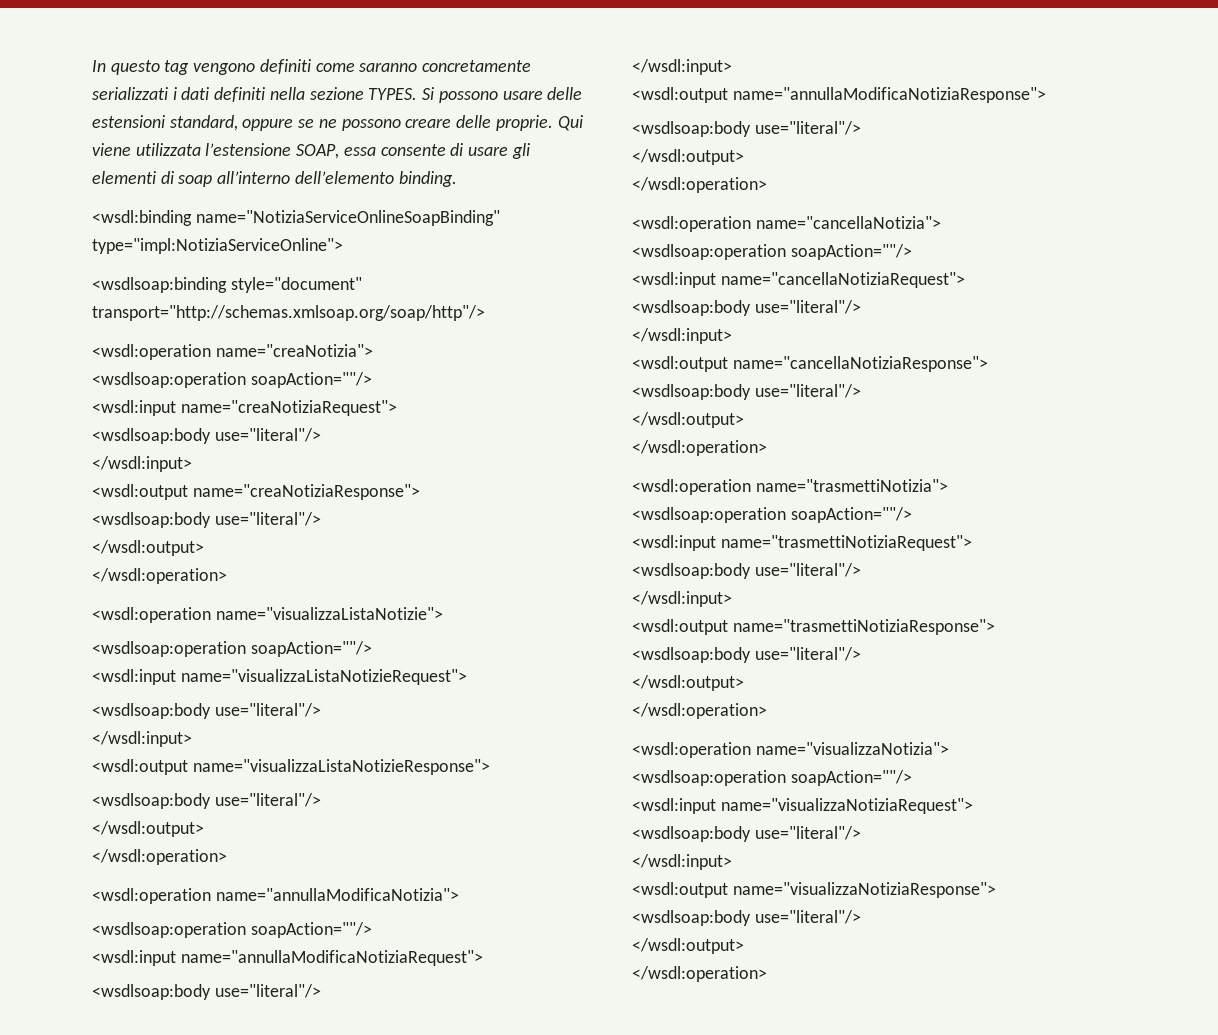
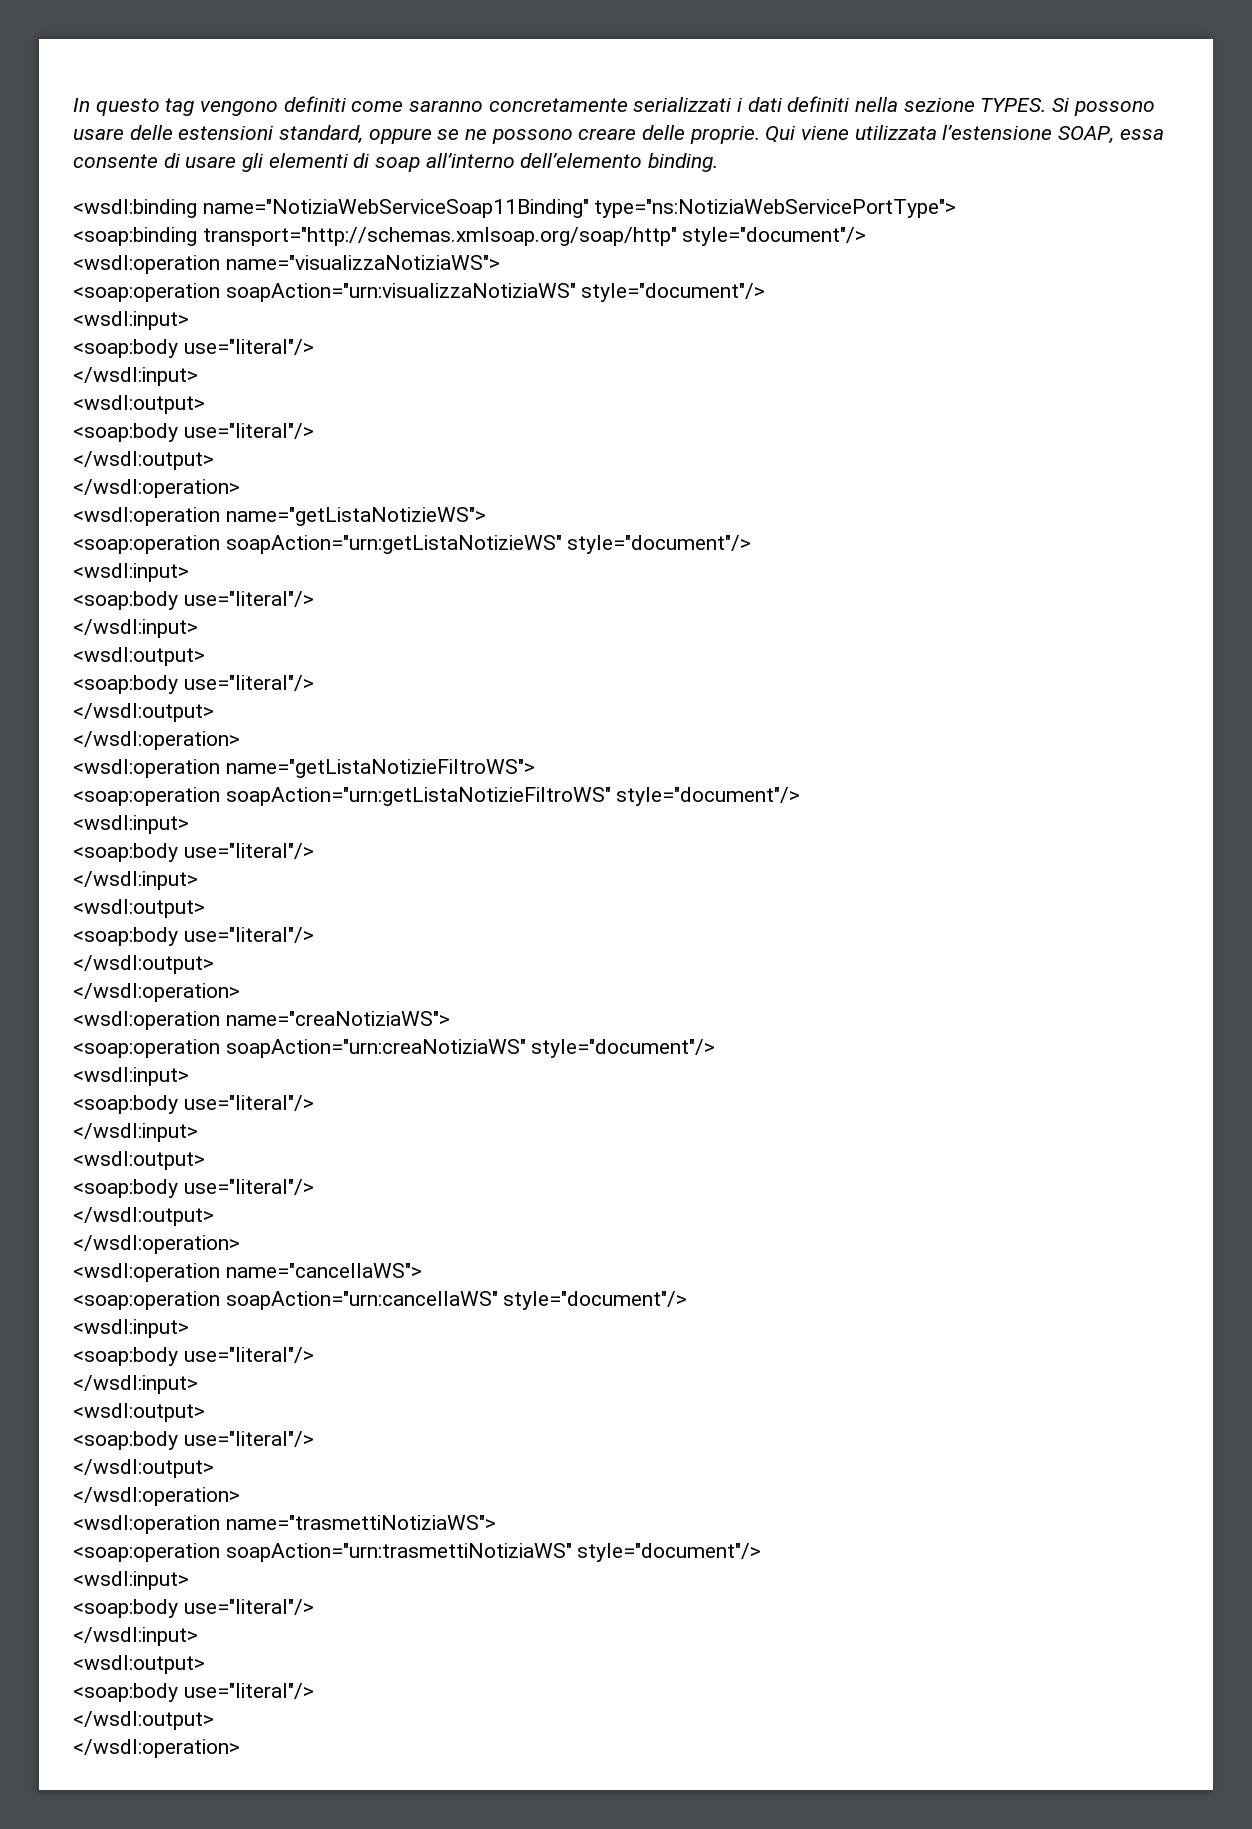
[195,210,500,226] [92,238,343,254] [92,277,362,293] [92,305,485,321] [92,344,373,360] [92,372,372,388] [92,400,397,416] [92,428,321,444] [92,456,192,472] [92,484,420,500] [92,512,321,528] [92,540,204,556] [92,568,227,584] [92,607,443,623] [92,641,372,657] [92,669,467,685] [92,703,321,719] [92,731,192,747] [92,759,490,775] [92,793,321,809] [92,821,204,837] [92,849,227,865] [92,888,459,904] [92,922,372,938] [92,950,483,966] [92,984,321,1000] [632,59,732,75] [632,87,1046,103] [632,121,861,137] [632,149,744,165] [632,177,767,193] [632,216,941,232] [632,244,912,260] [632,272,965,288] [632,300,861,316] [632,328,732,344] [632,356,988,372] [632,384,861,400] [632,412,744,428] [632,440,767,456] [632,479,948,495] [632,507,912,523] [632,535,972,551] [632,563,861,579] [632,591,732,607] [632,619,995,635] [632,647,861,663] [632,675,744,691] [632,703,767,719] [632,742,949,758] [632,770,912,786] [632,798,973,814] [632,826,861,842] [632,854,732,870] [632,882,996,898] [632,910,751,926] name="NotiziaServiceOnlineSoapBinding" type="impl:NotiziaServiceOnline"> // <wsdlsoap:binding style="document" transport="http://schemas.xmlsoap.org/soap/http"/> // <wsdl:operation name="creaNotizia"> // <wsdlsoap:operation soapAction=""/> // <wsdl:input name="creaNotiziaRequest"> // <wsdlsoap:body use="literal"/> // </wsdl:input> // <wsdl:output name="creaNotiziaResponse"> // <wsdlsoap:body use="literal"/> // </wsdl:output> // </wsdl:operation> // <wsdl:operation name="visualizzaListaNotizie"> // <wsdlsoap:operation soapAction=""/> // <wsdl:input name="visualizzaListaNotizieRequest"> // <wsdlsoap:body use="literal"/> // </wsdl:input> // <wsdl:output name="visualizzaListaNotizieResponse"> // <wsdlsoap:body use="literal"/> // </wsdl:output> // </wsdl:operation> // <wsdl:operation name="annullaModificaNotizia"> // <wsdlsoap:operation soapAction=""/> // <wsdl:input name="annullaModificaNotiziaRequest"> // <wsdlsoap:body use="literal"/> // </wsdl:input> // <wsdl:output name="annullaModificaNotiziaResponse"> // <wsdlsoap:body use="literal"/> // </wsdl:output> // </wsdl:operation> // <wsdl:operation name="cancellaNotizia"> // <wsdlsoap:operation soapAction=""/> // <wsdl:input name="cancellaNotiziaRequest"> // <wsdlsoap:body use="literal"/> // </wsdl:input> // <wsdl:output name="cancellaNotiziaResponse"> // <wsdlsoap:body use="literal"/> // </wsdl:output> // </wsdl:operation> // <wsdl:operation name="trasmettiNotizia"> // <wsdlsoap:operation soapAction=""/> // <wsdl:input name="trasmettiNotiziaRequest"> // <wsdlsoap:body use="literal"/> // </wsdl:input> // <wsdl:output name="trasmettiNotiziaResponse"> // <wsdlsoap:body use="literal"/> // </wsdl:output> // </wsdl:operation> // <wsdl:operation name="visualizzaNotizia"> // <wsdlsoap:operation soapAction=""/> // <wsdl:input name="visualizzaNotiziaRequest"> // <wsdlsoap:body use="literal"/> // </wsdl:input> // <wsdl:output name="visualizzaNotiziaResponse"> // <wsdlsoap:body -> [202,199,957,218] [73,227,867,246] [73,255,500,274] [73,283,766,302] [73,311,189,330] [73,339,314,358] [73,367,198,386] [73,395,205,414] [73,423,314,442] [73,451,214,470] [73,479,240,498] [73,507,486,526] [73,535,752,554] [73,563,189,582] [73,591,314,610] [73,619,198,638] [73,647,205,666] [73,675,314,694] [73,703,214,722] [73,731,240,750] [73,759,535,778] [73,787,801,806] [73,815,189,834] [73,843,314,862] [73,871,198,890] [73,899,205,918] [73,927,314,946] [73,955,214,974] [73,983,240,1002] [73,1011,450,1030] [73,1039,716,1058] [73,1067,189,1086] [73,1095,314,1114] [73,1123,198,1142] [73,1151,205,1170] [73,1179,314,1198] [73,1207,214,1226] [73,1235,240,1254] [73,1263,422,1282] [73,1291,688,1310] [73,1319,189,1338] [73,1347,314,1366] [73,1375,198,1394] [73,1403,205,1422] [73,1431,314,1450] [73,1459,214,1478] [73,1487,240,1506] [73,1515,496,1534] [73,1543,762,1562] [73,1571,189,1590] [73,1599,314,1618] [73,1627,198,1646] [73,1655,205,1674] [73,1683,178,1702] name="NotiziaWebServiceSoap11Binding" type="ns:NotiziaWebServicePortType"> // <soap:binding transport="http://schemas.xmlsoap.org/soap/http" style="document"/> // <wsdl:operation name="visualizzaNotiziaWS"> // <soap:operation soapAction="urn:visualizzaNotiziaWS" style="document"/> // <wsdl:input> // <soap:body use="literal"/> // </wsdl:input> // <wsdl:output> // <soap:body use="literal"/> // </wsdl:output> // </wsdl:operation> // <wsdl:operation name="getListaNotizieWS"> // <soap:operation soapAction="urn:getListaNotizieWS" style="document"/> // <wsdl:input> // <soap:body use="literal"/> // </wsdl:input> // <wsdl:output> // <soap:body use="literal"/> // </wsdl:output> // </wsdl:operation> // <wsdl:operation name="getListaNotizieFiltroWS"> // <soap:operation soapAction="urn:getListaNotizieFiltroWS" style="document"/> // <wsdl:input> // <soap:body use="literal"/> // </wsdl:input> // <wsdl:output> // <soap:body use="literal"/> // </wsdl:output> // </wsdl:operation> // <wsdl:operation name="creaNotiziaWS"> // <soap:operation soapAction="urn:creaNotiziaWS" style="document"/> // <wsdl:input> // <soap:body use="literal"/> // </wsdl:input> // <wsdl:output> // <soap:body use="literal"/> // </wsdl:output> // </wsdl:operation> // <wsdl:operation name="cancellaWS"> // <soap:operation soapAction="urn:cancellaWS" style="document"/> // <wsdl:input> // <soap:body use="literal"/> // </wsdl:input> // <wsdl:output> // <soap:body use="literal"/> // </wsdl:output> // </wsdl:operation> // <wsdl:operation name="trasmettiNotiziaWS"> // <soap:operation soapAction="urn:trasmettiNotiziaWS" style="document"/> // <wsdl:input> // <soap:body use="literal"/> // </wsdl:input> // <wsdl:output> // <soap:body

